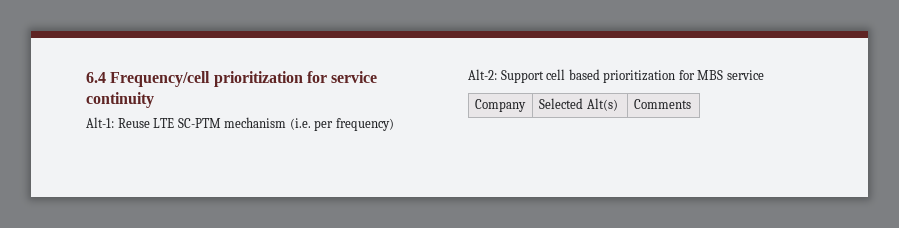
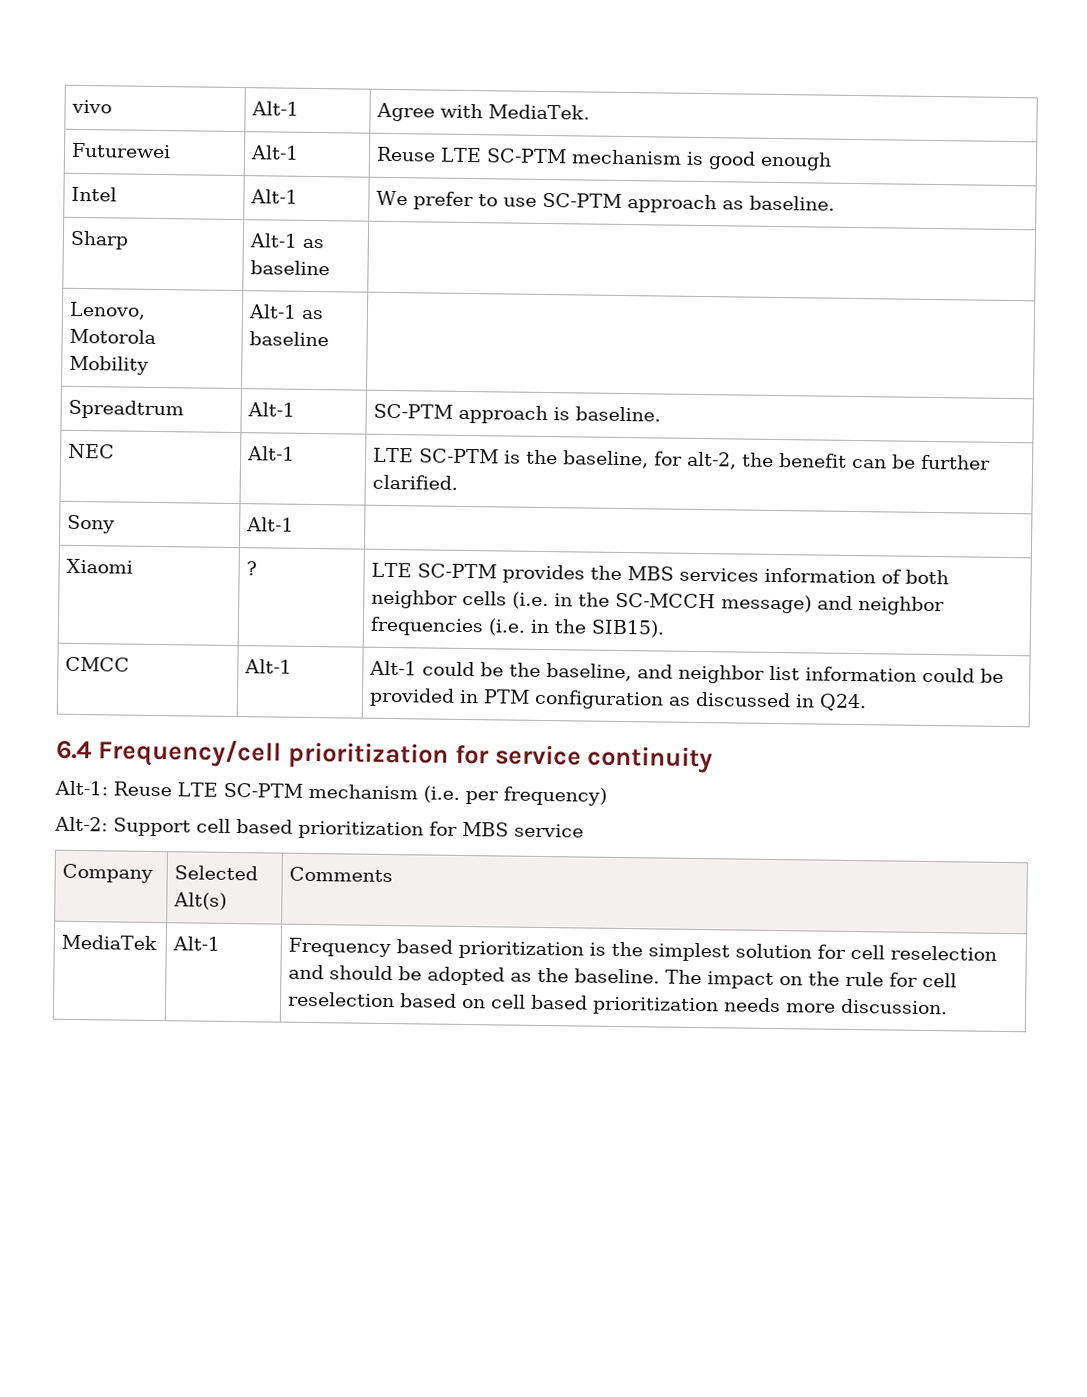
(86, 77) none -> [71,99,113,114] [251,101,300,116] [376,102,591,122] [71,142,172,159] [250,145,300,160] [376,146,833,171] [71,186,118,202] [250,189,299,204] [376,190,836,214] [70,230,129,250] [249,233,325,249] [250,260,331,276] [69,301,147,320] [69,328,157,344] [69,355,150,375] [248,304,324,320] [249,331,330,347] [68,399,185,420] [247,402,296,417] [373,403,662,425] [68,443,116,459] [247,446,296,461] [373,447,992,470] [372,474,459,490] [67,514,116,534] [246,517,295,532] [66,558,134,574] [246,561,258,576] [371,562,950,585] [371,589,946,616] [370,616,666,638] [65,656,131,672] [244,659,293,674] [369,660,1005,684] [369,687,868,712] vivo | Alt-1 | Agree with MediaTek. // Futurewei | Alt-1 | Reuse LTE SC-PTM mechanism is good enough // Intel | Alt-1 | We prefer to use SC-PTM approach as baseline. // Sharp | Alt-1 as baseline | // Lenovo, Motorola Mobility | Alt-1 as baseline | // Spreadtrum | Alt-1 | SC-PTM approach is baseline. // NEC | Alt-1 | LTE SC-PTM is the baseline, for alt-2, the benefit can be further clarified. // Sony | Alt-1 | // Xiaomi | ? | LTE SC-PTM provides the MBS services information of both neighbor cells (i.e. in the SC-MCCH message) and neighbor frequencies (i.e. in the SIB15). // CMCC | Alt-1 | Alt-1 could be the baseline, and neighbor list information could be provided in PTM configuration as discussed in Q24. //
(691, 104) none -> [61,934,158,951] [172,936,221,951] [288,937,998,962] [288,964,958,990] [288,991,949,1016] // MediaTek | Alt-1 | Frequency based prioritization is the simplest solution for cell reselection and should be adopted as the baseline. The impact on the rule for cell reselection based on cell based prioritization needs more discussion.

